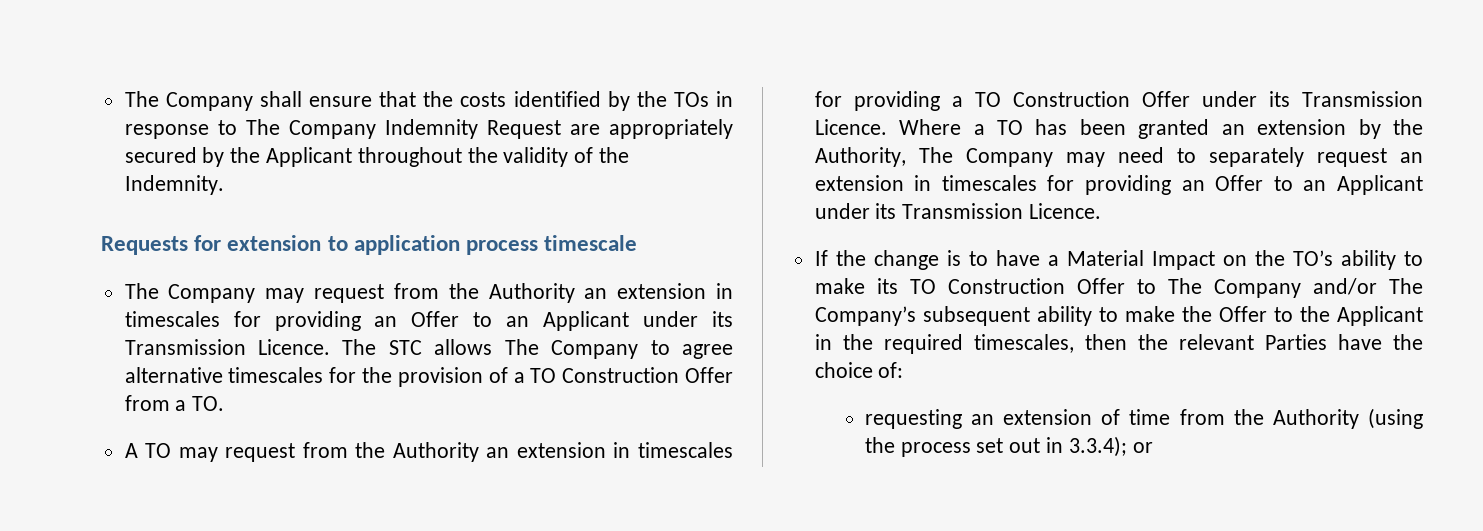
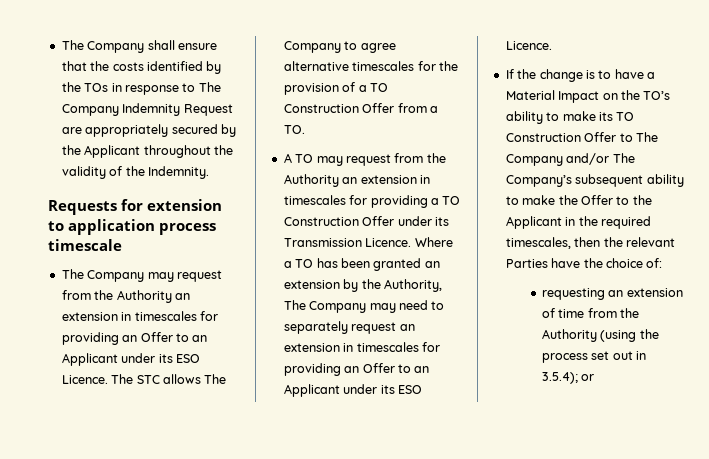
[124,339,246,355] Transmission -> [175,354,200,363] ESO
[902,203,1024,219] Transmission -> [397,385,422,394] ESO
[1068,436,1127,457] 3.3.4); -> [542,372,579,384] 3.5.4);

